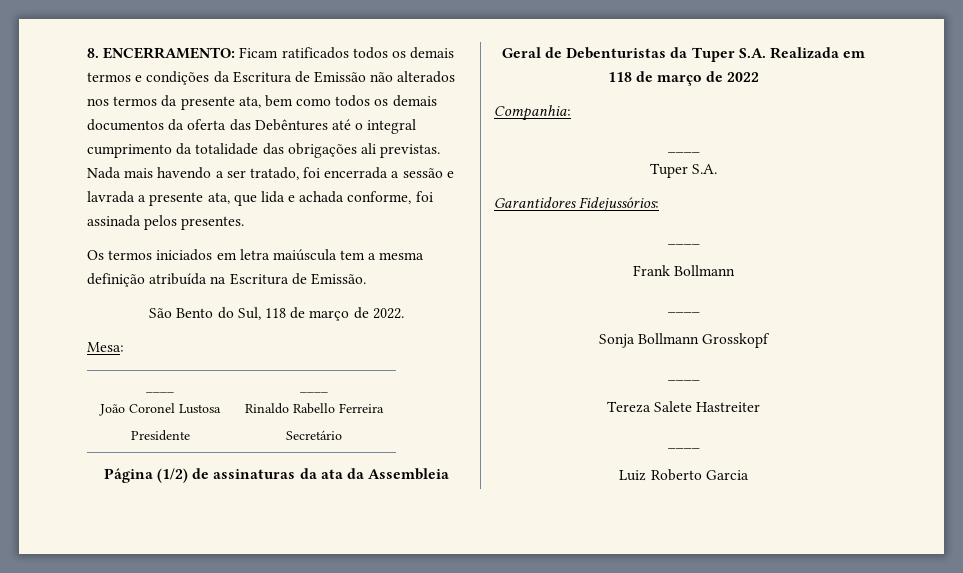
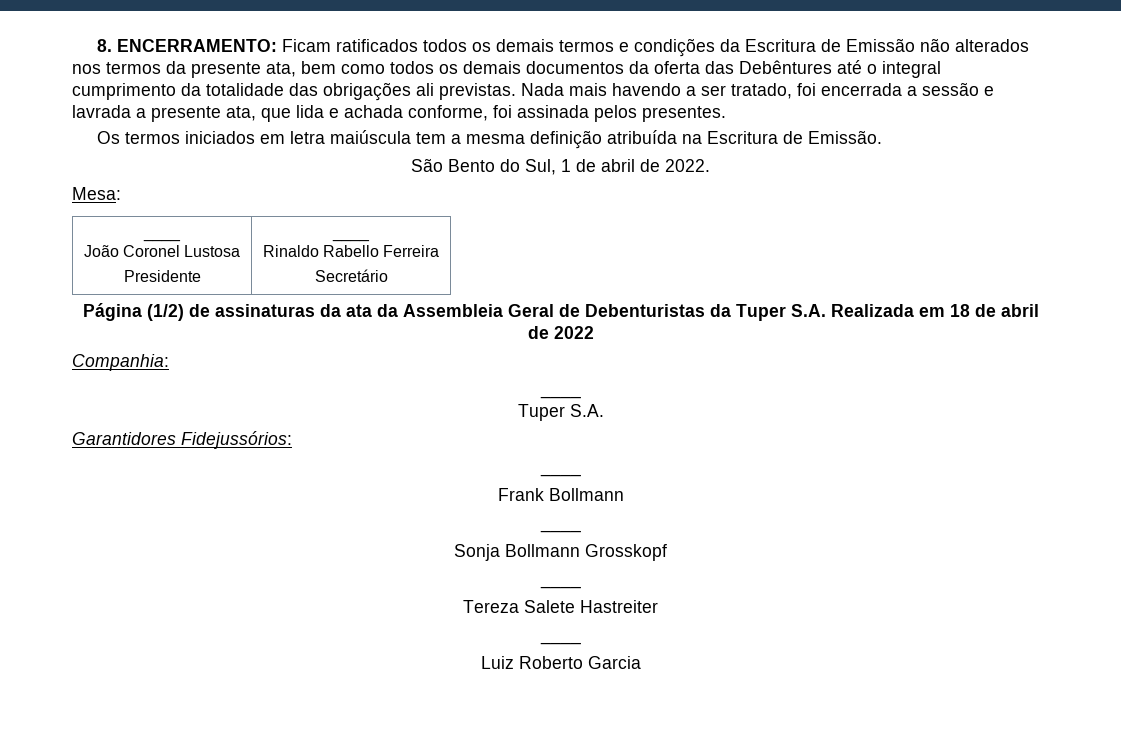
[265,307,350,321] 118 de março -> [561,159,635,172] 1 de abril
[607,71,702,86] 118 de março -> [949,304,1039,317] 18 de abril

